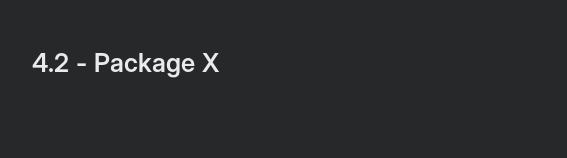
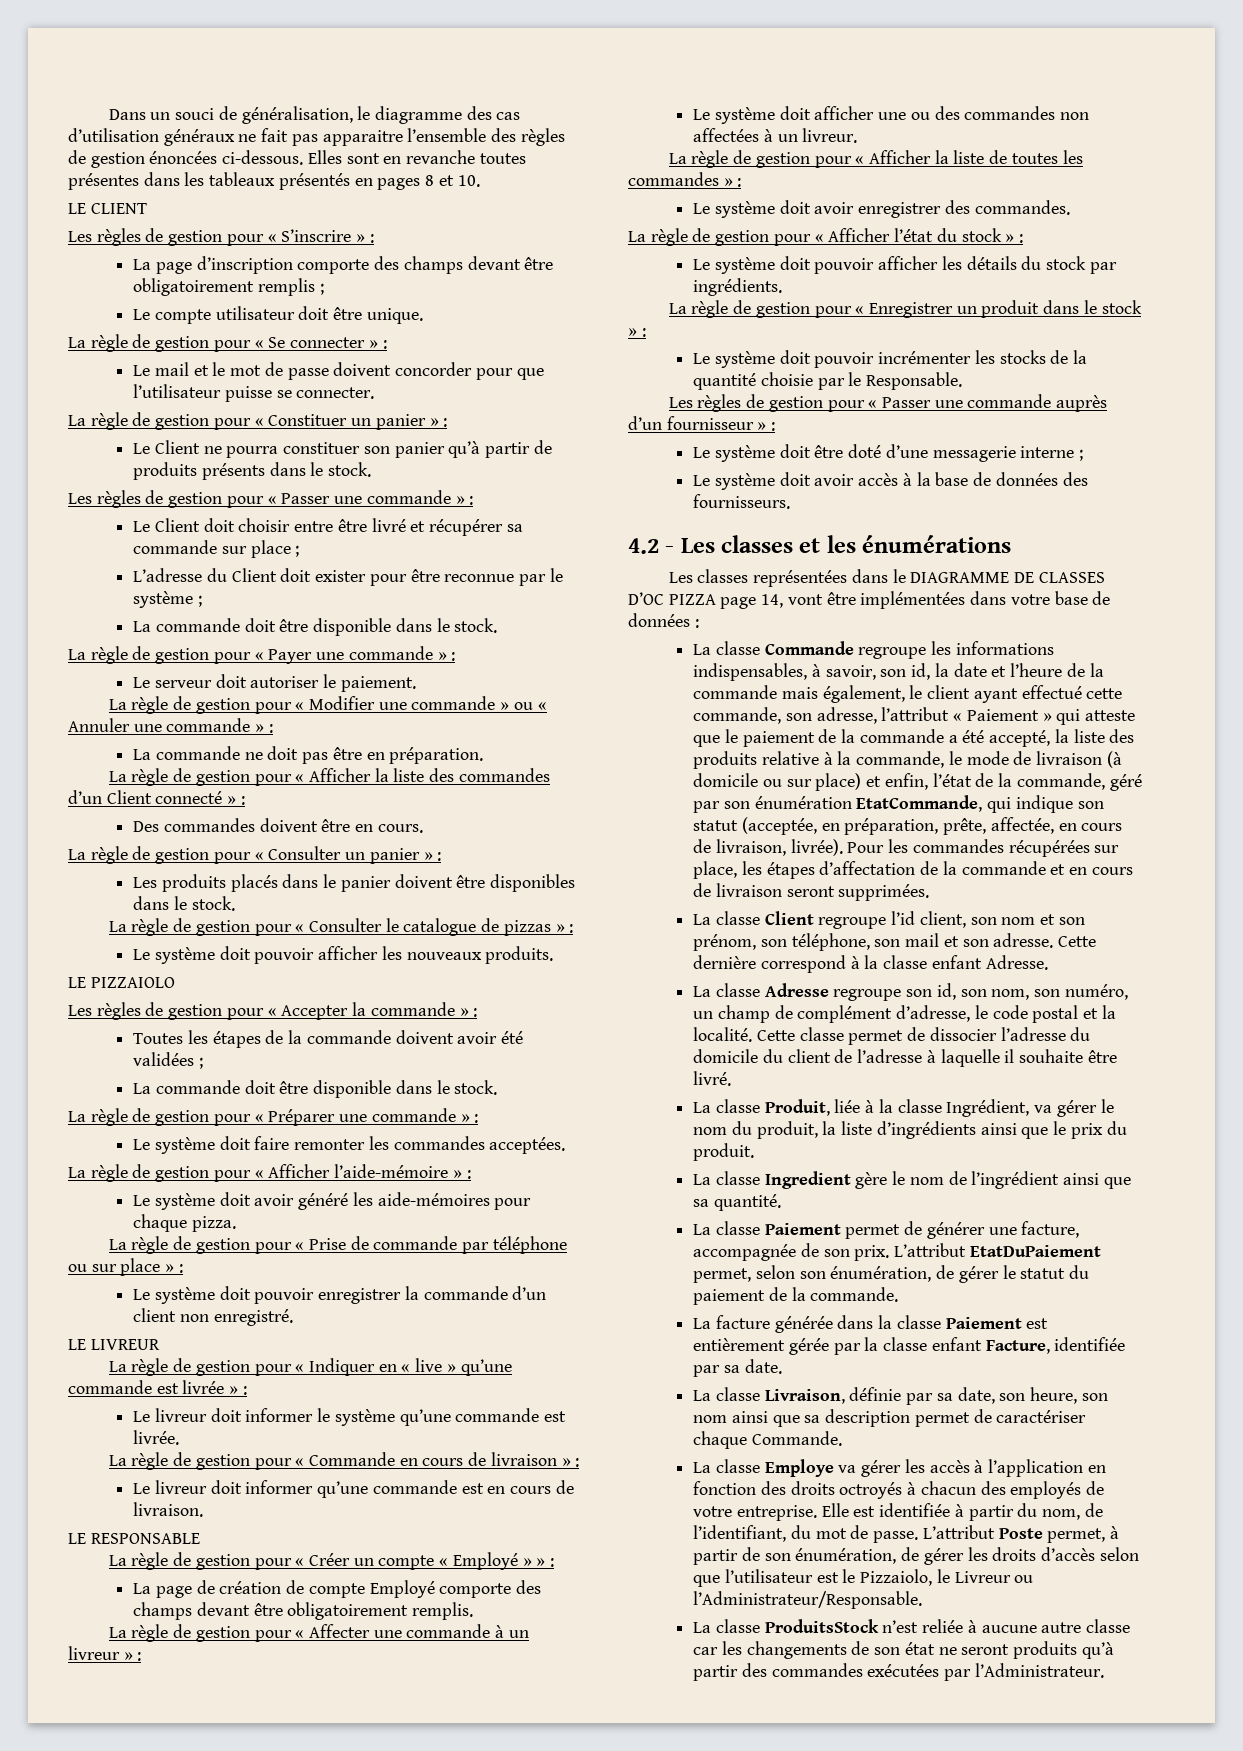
[32,53,220,78] 4.2 - Package X -> [108,106,521,124] [68,128,565,146] [68,150,526,168] [68,172,480,190] [68,203,147,214] [68,228,374,246] [133,256,554,274] [133,278,324,296] [133,306,423,324] [68,334,387,352] [133,362,544,380] [133,384,375,402] [68,412,448,430] [133,440,552,458] [133,462,372,480] [68,490,474,508] [133,518,523,536] [133,540,300,558] [133,568,563,586] [133,591,202,608] [133,618,498,636] [68,646,456,664] [133,674,416,692] [108,696,547,714] [68,718,273,733] [133,746,484,764] [108,768,550,786] [68,790,245,805] [133,818,423,833] [68,846,442,864] [133,874,576,892] [133,896,235,911] [108,918,574,936] [133,946,554,964] [68,977,175,988] [68,1002,478,1020] [133,1030,524,1048] [133,1052,203,1069] [133,1080,498,1098] [68,1108,479,1126] [133,1136,566,1154] [68,1164,471,1182] [133,1192,532,1210] [133,1214,236,1232] [108,1236,567,1254] [68,1258,183,1276] [133,1286,547,1304] [133,1308,293,1326] [68,1339,160,1350] [108,1358,512,1376] [68,1380,247,1395] [133,1408,567,1426] [133,1430,180,1445] [108,1452,580,1470] [133,1480,574,1498] [133,1502,204,1517] [68,1533,200,1544] [108,1552,555,1570] [133,1580,542,1598] [133,1602,474,1620] [108,1624,529,1642] [68,1646,142,1661] [693,106,1090,124] [693,128,858,143] [668,150,1083,168] [628,172,742,187] [693,200,1070,218] [628,228,1023,246] [693,256,1117,274] [693,278,783,296] [668,300,1142,318] [628,328,646,337] [693,350,1088,368] [693,372,963,390] [668,394,1108,412] [628,416,776,431] [693,444,1084,462] [693,472,1088,490] [693,494,791,509] [628,535,1012,554] [668,569,1105,587] [628,591,1111,609] [628,613,699,628] [693,641,1054,659] [693,663,1104,681] [693,685,1123,703] [693,707,1136,725] [693,729,1135,747] [693,751,1122,769] [693,773,1142,791] [693,795,1104,813] [693,817,1123,835] [693,839,1120,857] [693,861,1133,879] [693,883,930,901] [693,911,1085,929] [693,933,1097,951] [693,955,1048,973] [693,983,1128,1001] [693,1005,1116,1023] [693,1027,1091,1045] [693,1049,1117,1067] [693,1071,732,1086] [693,1099,1114,1117] [693,1121,1127,1139] [693,1143,755,1161] [693,1171,1131,1189] [693,1194,781,1211] [693,1221,1080,1239] [693,1243,1101,1261] [693,1265,1090,1283] [693,1287,899,1305] [693,1315,1049,1333] [693,1337,1126,1355] [693,1359,782,1377] [693,1387,1108,1405] [693,1409,1087,1427] [693,1431,842,1449] [693,1459,1106,1477] [693,1481,1105,1499] [693,1503,1103,1521] [693,1525,1120,1543] [693,1547,1139,1565] [693,1569,1034,1587] [693,1591,923,1609] [693,1619,1131,1633] [693,1641,1114,1659] [693,1663,1104,1681] Dans un souci de généralisation, le diagramme des cas d’utilisation généraux ne fait pas apparaitre l’ensemble des règles de gestion énoncées ci-dessous. Elles sont en revanche toutes présentes dans les tableaux présentés en pages 8 et 10. // LE CLIENT // Les règles de gestion pour « S’inscrire » : // La page d’inscription comporte des champs devant être obligatoirement remplis ; // Le compte utilisateur doit être unique. // La règle de gestion pour « Se connecter » : // Le mail et le mot de passe doivent concorder pour que l’utilisateur puisse se connecter. // La règle de gestion pour « Constituer un panier » : // Le Client ne pourra constituer son panier qu’à partir de produits présents dans le stock. // Les règles de gestion pour « Passer une commande » : // Le Client doit choisir entre être livré et récupérer sa commande sur place ; // L’adresse du Client doit exister pour être reconnue par le système ; // La commande doit être disponible dans le stock. // La règle de gestion pour « Payer une commande » : // Le serveur doit autoriser le paiement. // La règle de gestion pour « Modifier une commande » ou « Annuler une commande » : // La commande ne doit pas être en préparation. // La règle de gestion pour « Afficher la liste des commandes d’un Client connecté » : // Des commandes doivent être en cours. // La règle de gestion pour « Consulter un panier » : // Les produits placés dans le panier doivent être disponibles dans le stock. // La règle de gestion pour « Consulter le catalogue de pizzas » : // Le système doit pouvoir afficher les nouveaux produits. // LE PIZZAIOLO // Les règles de gestion pour « Accepter la commande » : // Toutes les étapes de la commande doivent avoir été validées ; // La commande doit être disponible dans le stock. // La règle de gestion pour « Préparer une commande » : // Le système doit faire remonter les commandes acceptées. // La règle de gestion pour « Afficher l’aide-mémoire » : // Le système doit avoir généré les aide-mémoires pour chaque pizza. // La règle de gestion pour « Prise de commande par téléphone ou sur place » : // Le système doit pouvoir enregistrer la commande d’un client non enregistré. // LE LIVREUR // La règle de gestion pour « Indiquer en « live » qu’une commande est livrée » : // Le livreur doit informer le système qu’une commande est livrée. // La règle de gestion pour « Commande en cours de livraison » : // Le livreur doit informer qu’une commande est en cours de livraison. // LE RESPONSABLE // La règle de gestion pour « Créer un compte « Employé » » : // La page de création de compte Employé comporte des champs devant être obligatoirement remplis. // La règle de gestion pour « Affecter une commande à un livreur » : // Le système doit afficher une ou des commandes non affectées à un livreur. // La règle de gestion pour « Afficher la liste de toutes les commandes » : // Le système doit avoir enregistrer des commandes. // La règle de gestion pour « Afficher l’état du stock » : // Le système doit pouvoir afficher les détails du stock par ingrédients. // La règle de gestion pour « Enregistrer un produit dans le stock » : // Le système doit pouvoir incrémenter les stocks de la quantité choisie par le Responsable. // Les règles de gestion pour « Passer une commande auprès d’un fournisseur » : // Le système doit être doté d’une messagerie interne ; // Le système doit avoir accès à la base de données des fournisseurs. // 4.2 - Les classes et les énumérations // Les classes représentées dans le DIAGRAMME DE CLASSES D’OC PIZZA page 14, vont être implémentées dans votre base de données : // La classe Commande regroupe les informations indispensables, à savoir, son id, la date et l’heure de la commande mais également, le client ayant effectué cette commande, son adresse, l’attribut « Paiement » qui atteste que le paiement de la commande a été accepté, la liste des produits relative à la commande, le mode de livraison (à domicile ou sur place) et enfin, l’état de la commande, géré par son énumération EtatCommande, qui indique son statut (acceptée, en préparation, prête, affectée, en cours de livraison, livrée). Pour les commandes récupérées sur place, les étapes d’affectation de la commande et en cours de livraison seront supprimées. // La classe Client regroupe l’id client, son nom et son prénom, son téléphone, son mail et son adresse. Cette dernière correspond à la classe enfant Adresse. // La classe Adresse regroupe son id, son nom, son numéro, un champ de complément d’adresse, le code postal et la localité. Cette classe permet de dissocier l’adresse du domicile du client de l’adresse à laquelle il souhaite être livré. // La classe Produit, liée à la classe Ingrédient, va gérer le nom du produit, la liste d’ingrédients ainsi que le prix du produit. // La classe Ingredient gère le nom de l’ingrédient ainsi que sa quantité. // La classe Paiement permet de générer une facture, accompagnée de son prix. L’attribut EtatDuPaiement permet, selon son énumération, de gérer le statut du paiement de la commande. // La facture générée dans la classe Paiement est entièrement gérée par la classe enfant Facture, identifiée par sa date. // La classe Livraison, définie par sa date, son heure, son nom ainsi que sa description permet de caractériser chaque Commande. // La classe Employe va gérer les accès à l’application en fonction des droits octroyés à chacun des employés de votre entreprise. Elle est identifiée à partir du nom, de l’identifiant, du mot de passe. L’attribut Poste permet, à partir de son énumération, de gérer les droits d’accès selon que l’utilisateur est le Pizzaiolo, le Livreur ou l’Administrateur/Responsable. // La classe ProduitsStock n’est reliée à aucune autre classe car les changements de son état ne seront produits qu’à partir des commandes exécutées par l’Administrateur.

